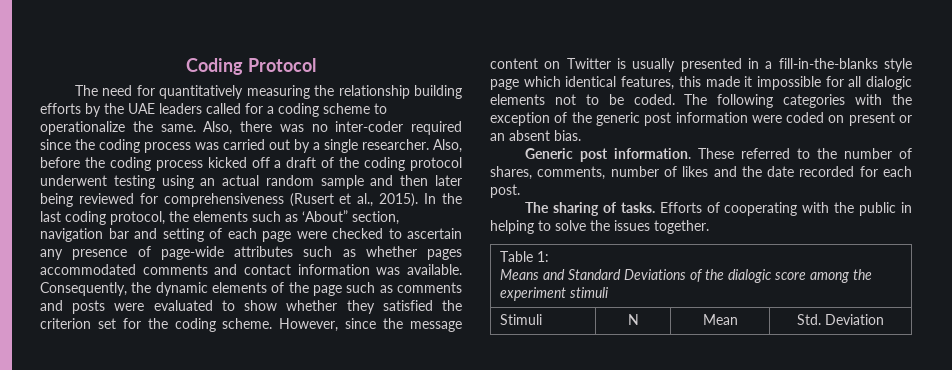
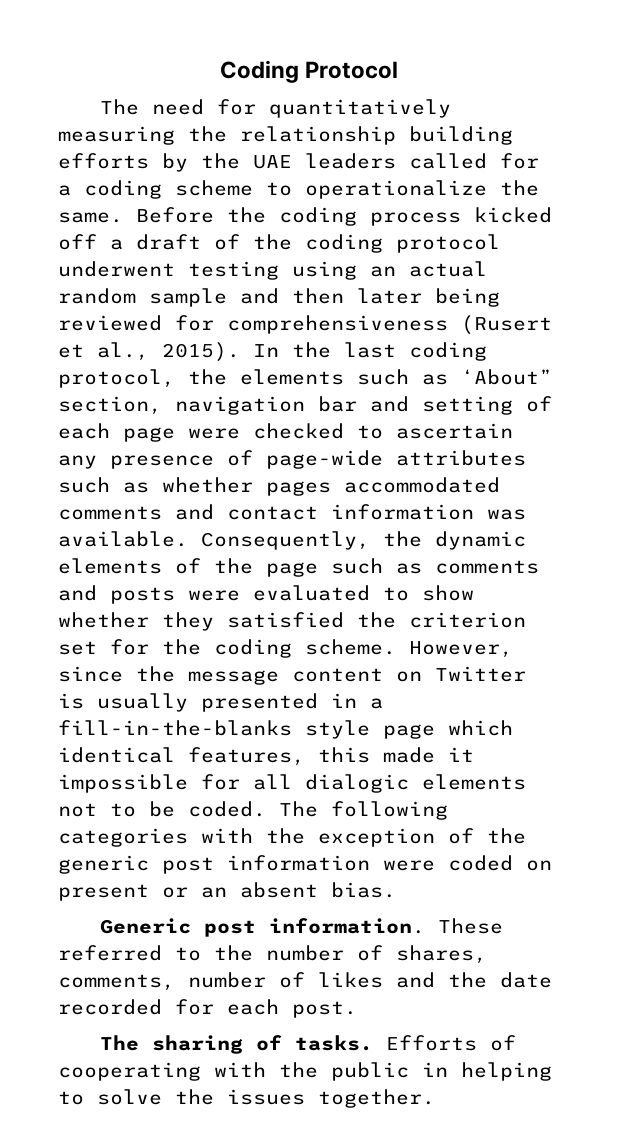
[203,121,462,135] [40,139,462,153] [40,157,80,168] Also, there was no inter-coder required since the coding process was carried out by a single researcher. Also, before -> [136,207,214,223] Before
[500,251,550,262] [500,269,873,283] [500,287,610,301] [500,314,543,325] [627,314,639,325] [702,314,738,325] [797,314,884,325] // Table 1: // Means and Standard Deviations of the dialogic score among the experiment stimuli // Stimuli | N | Mean | Std. Deviation -> (435, 1098) none

